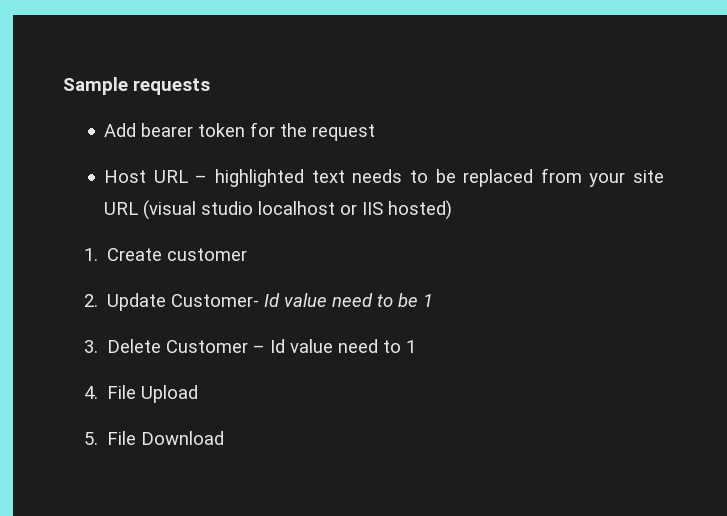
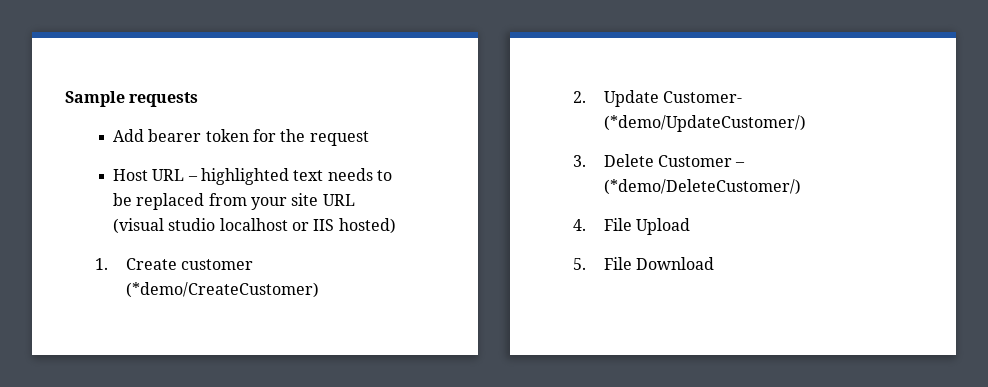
(248, 254) none -> [125,282,319,298] (*demo/CreateCustomer)
[264,293,434,307] Id value need to be 1 -> [603,115,806,132] (*demo/UpdateCustomer/)
[270,339,417,353] Id value need to 1 -> [603,179,801,195] (*demo/DeleteCustomer/)

